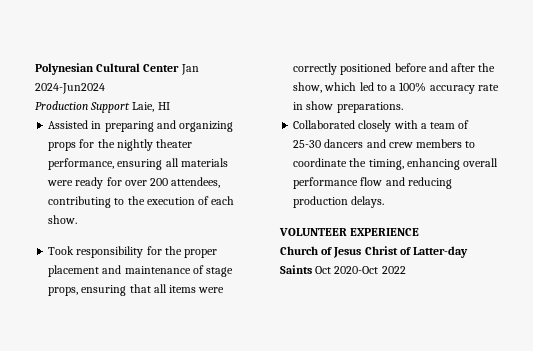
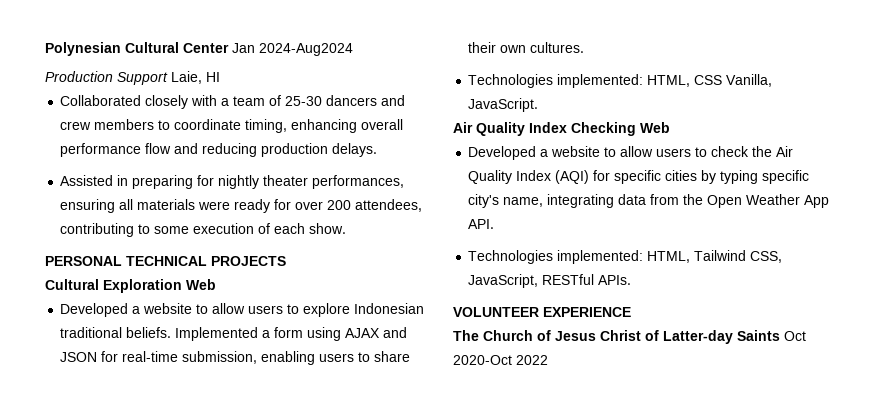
[35,83,105,94] 2024-Jun2024 -> [259,43,353,56] 2024-Aug2024
[48,120,234,132] [48,139,193,151] [48,158,228,170] [47,177,221,189] [48,196,235,208] [48,215,78,224] [48,246,218,258] [48,265,234,277] [48,284,225,296] [293,63,496,75] [293,82,499,94] [293,101,403,113] // Assisted in preparing and organizing props for the nightly theater performance, ensuring all materials were ready for over 200 attendees, contributing to the execution of each show. // Took responsibility for the proper placement and maintenance of stage props, ensuring that all items were correctly positioned before and after the show, which led to a 100% accuracy rate in show preparations. -> (220, 77) none
[349,158,367,167] the -> (242, 124) none
(385, 202) none -> [60,175,405,189] [60,199,423,213] [60,223,347,237] [45,256,286,266] [45,279,216,293] [60,303,425,317] [60,327,408,341] [60,351,411,365] [468,42,585,53] [468,74,773,88] [468,98,539,112] [453,122,670,136] [468,146,794,160] [468,170,810,184] [468,194,830,208] [468,219,495,229] [468,250,783,264] [468,274,632,288] // Assisted in preparing for nightly theater performances, ensuring all materials were ready for over 200 attendees, contributing to some execution of each show. // PERSONAL TECHNICAL PROJECTS // Cultural Exploration Web // Developed a website to allow users to explore Indonesian traditional beliefs. Implemented a form using AJAX and JSON for real-time submission, enabling users to share their own cultures. // Technologies implemented: HTML, CSS Vanilla, JavaScript. // Air Quality Index Checking Web // Developed a website to allow users to check the Air Quality Index (AQI) for specific cities by typing specific city's name, integrating data from the Open Weather App API. // Technologies implemented: HTML, Tailwind CSS, JavaScript, RESTful APIs.
(420, 232) none -> [453,330,479,341] The

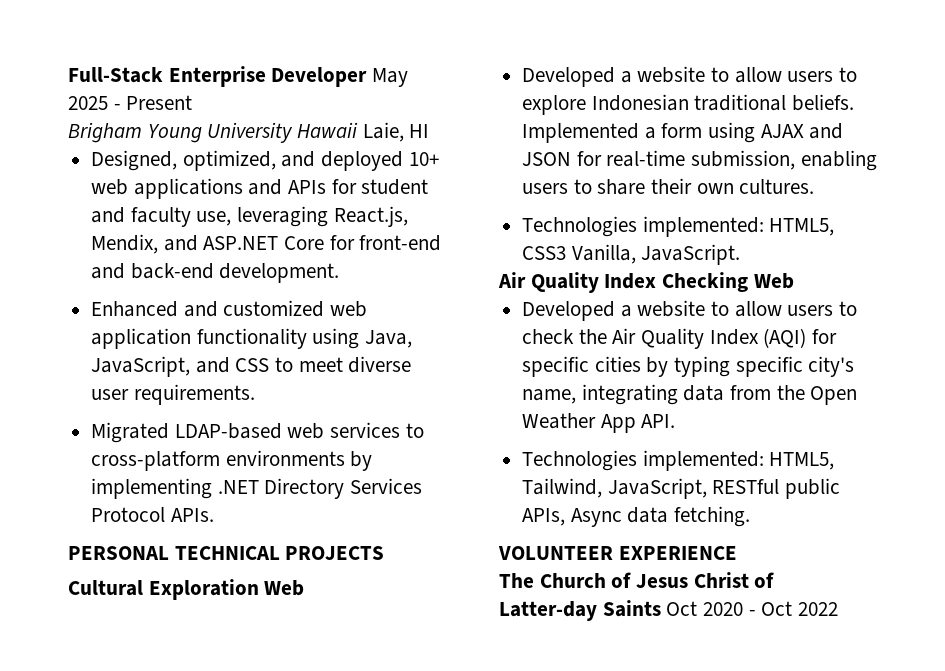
[45,42,353,56] [45,71,220,85] [60,95,406,109] [60,119,404,133] [60,143,378,157] [60,175,405,189] [60,199,423,213] [60,223,347,237] Polynesian Cultural Center Jan 2024-Aug2024 // Production Support Laie, HI // Collaborated closely with a team of 25-30 dancers and crew members to coordinate timing, enhancing overall performance flow and reducing production delays. // Assisted in preparing for nightly theater performances, ensuring all materials were ready for over 200 attendees, contributing to some execution of each show. -> [68,66,409,87] [68,95,193,110] [68,122,430,143] [91,150,439,171] [91,178,429,199] [91,206,408,227] [91,234,442,254] [91,263,340,283] [91,300,368,317] [91,328,413,349] [91,356,412,377] [91,384,255,405] [91,422,424,443] [91,450,373,471] [91,478,423,499] [91,507,214,522] Full-Stack Enterprise Developer May 2025 - Present // Brigham Young University Hawaii Laie, HI // Designed, optimized, and deployed 10+ web applications and APIs for student and faculty use, leveraging React.js, Mendix, and ASP.NET Core for front-end and back-end development. // Enhanced and customized web application functionality using Java, JavaScript, and CSS to meet diverse user requirements. // Migrated LDAP-based web services to cross-platform environments by implementing .NET Directory Services Protocol APIs.
[647,75,723,87] HTML, CSS -> [769,218,835,236] [522,246,567,260] HTML5, CSS3
[647,250,783,263] [468,274,632,288] HTML, Tailwind CSS, JavaScript, RESTful APIs. -> [769,452,835,470] [522,478,841,499] [522,506,751,527] HTML5, Tailwind, JavaScript, RESTful public APIs, Async data fetching.
[453,355,512,365] 2020-Oct -> [703,601,793,616] 2020 - Oct

